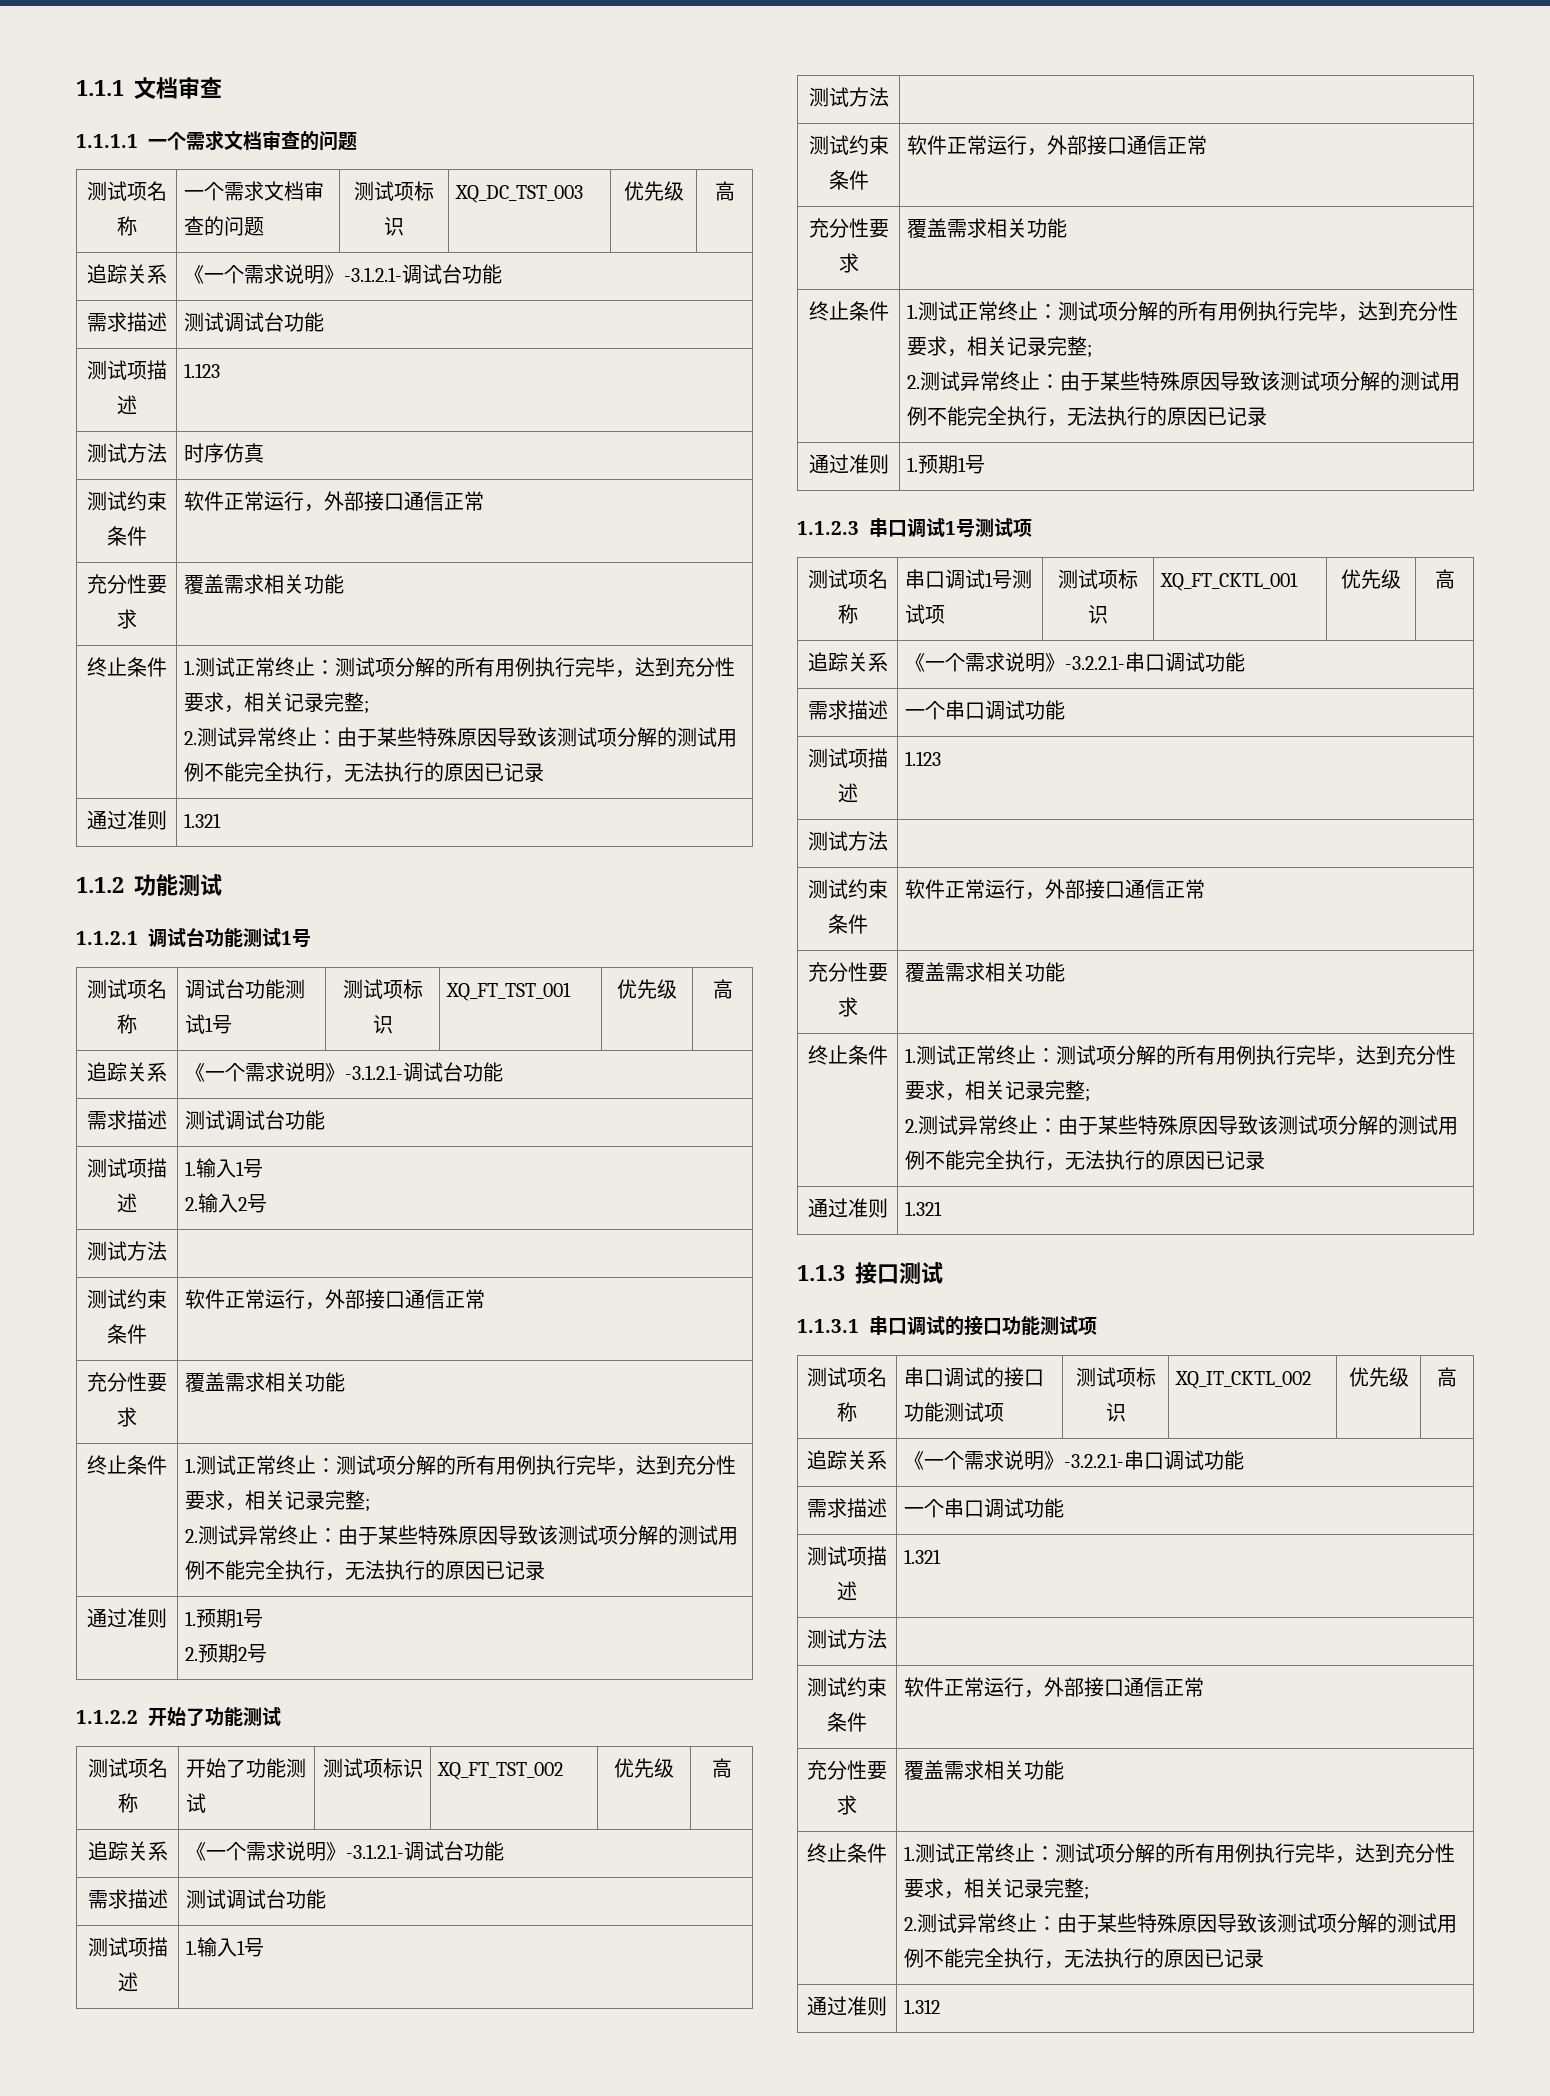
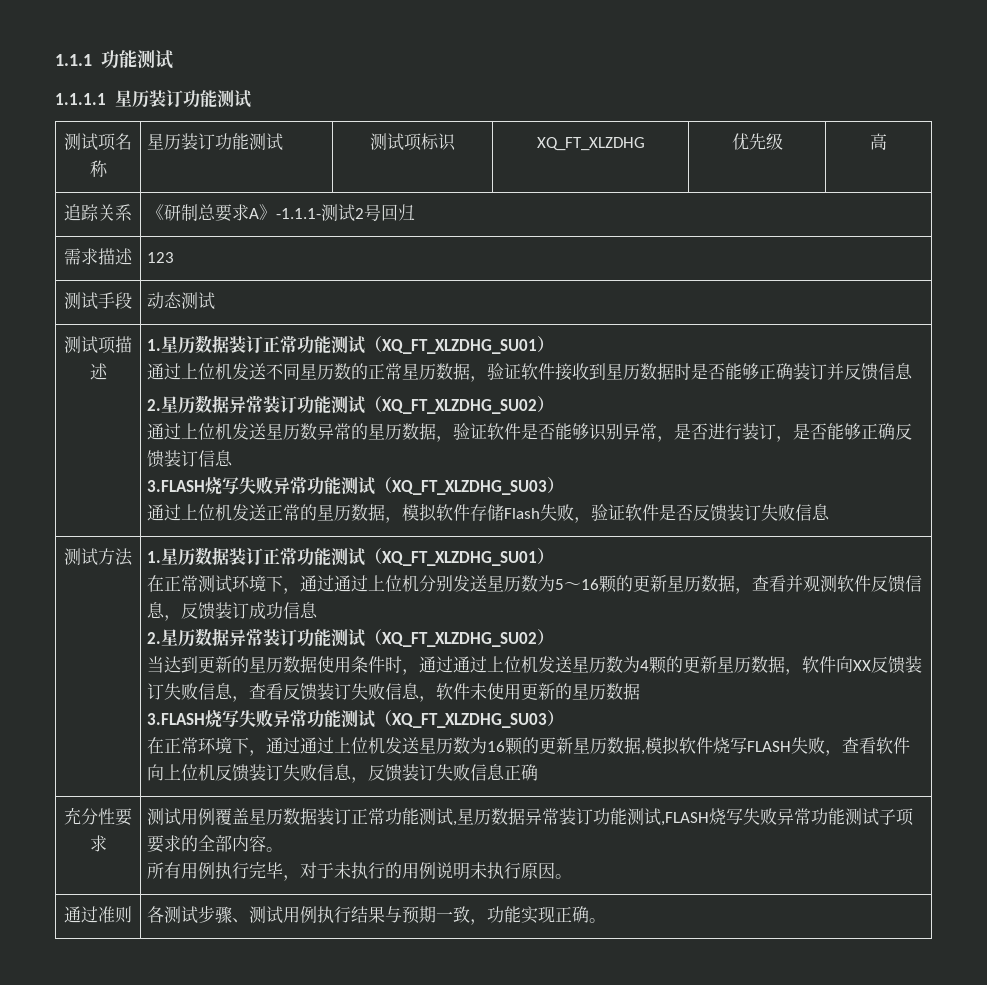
[134,76,222,99] 文档审查 -> [100,50,173,69] 功能测试
[148,130,357,151] [86,181,167,201] [116,216,137,236] [184,181,325,201] [184,216,265,236] [354,181,434,201] [384,217,404,236] [455,185,584,203] [623,181,684,201] [714,181,735,201] [86,264,167,284] [184,264,503,284] [86,312,167,332] [184,312,325,332] [86,360,167,380] [116,395,137,415] [184,363,221,378] [86,443,167,463] [184,443,265,463] [86,491,167,511] [106,526,147,546] [184,491,485,512] [86,574,167,594] [116,609,137,629] [184,574,345,594] [86,657,167,677] [184,657,736,678] [184,692,370,714] [184,727,738,747] [184,762,545,783] [86,810,167,830] [184,813,222,828] [76,874,222,896] [76,928,311,948] [87,979,167,999] [117,1014,137,1034] [185,979,306,999] [185,1014,233,1034] [342,979,423,999] [372,1015,393,1034] [446,982,572,1001] [617,979,677,999] [712,979,733,999] [87,1062,167,1082] [185,1062,504,1082] [87,1110,167,1130] [185,1110,326,1130] [87,1158,167,1178] [117,1193,137,1213] [185,1158,264,1178] [185,1193,268,1213] [87,1241,167,1261] [87,1289,167,1309] [107,1324,147,1344] [185,1289,486,1310] [87,1372,167,1392] [117,1407,137,1427] [185,1372,346,1392] [87,1455,167,1475] [185,1455,737,1476] [185,1490,371,1512] [185,1525,739,1545] [185,1560,546,1581] [87,1608,167,1628] [185,1609,264,1628] [185,1644,268,1663] [76,1707,281,1726] [87,1758,168,1778] [117,1793,138,1813] [186,1758,307,1778] [186,1793,207,1813] [322,1758,423,1778] [437,1762,564,1780] [614,1758,674,1778] [711,1758,732,1778] [87,1841,168,1861] [186,1841,505,1861] [87,1889,168,1909] [186,1889,327,1909] [87,1937,168,1957] [117,1972,138,1992] [186,1937,265,1957] [808,87,889,107] [808,135,889,155] [828,170,869,190] [907,135,1208,156] [808,218,889,238] [838,253,859,273] [907,218,1068,238] [808,301,889,321] [907,301,1459,322] [907,336,1093,358] [907,371,1461,391] [907,406,1268,427] [808,454,889,474] [907,455,986,474] [797,518,1032,538] [807,569,888,589] [837,604,858,624] [905,569,1033,589] [905,604,946,624] [1058,569,1138,589] [1088,605,1108,624] [1160,572,1299,591] [1341,569,1401,589] [1434,569,1455,589] [807,652,888,672] [905,652,1246,672] [807,700,888,720] [905,700,1066,720] [807,748,888,768] [837,783,858,803] [905,751,942,766] [807,831,888,851] [807,879,888,899] [827,914,868,934] [905,879,1206,900] [807,962,888,982] [837,997,858,1017] [905,962,1066,982] [807,1045,888,1065] [905,1045,1457,1066] [905,1080,1091,1102] [905,1115,1459,1135] [905,1150,1266,1171] [807,1198,888,1218] [905,1201,943,1216] [797,1262,943,1284] [797,1316,1097,1336] [807,1367,887,1387] [837,1402,857,1422] [904,1367,1045,1387] [904,1402,1005,1422] [1075,1367,1156,1387] [1105,1403,1126,1422] [1175,1371,1312,1389] [1348,1367,1409,1387] [1437,1367,1457,1387] [807,1450,887,1470] [904,1450,1245,1470] [807,1498,887,1518] [904,1498,1065,1518] [807,1546,887,1566] [837,1581,857,1601] [904,1549,942,1564] [807,1629,887,1649] [807,1677,887,1697] [827,1712,867,1732] [904,1677,1205,1698] [807,1760,887,1780] [837,1795,857,1815] [904,1760,1065,1780] [807,1843,887,1863] [904,1843,1456,1864] [904,1878,1090,1900] [904,1913,1458,1933] [904,1948,1265,1969] [807,1996,887,2016] [904,1999,941,2014] 一个需求文档审查的问题 // 测试项名称 | 一个需求文档审查的问题 | 测试项标识 | XQ_DC_TST_003 | 优先级 | 高 // 追踪关系 | 《一个需求说明》-3.1.2.1-调试台功能 // 需求描述 | 测试调试台功能 // 测试项描述 | 1.123 // 测试方法 | 时序仿真 // 测试约束条件 | 软件正常运行，外部接口通信正常 // 充分性要求 | 覆盖需求相关功能 // 终止条件 | 1.测试正常终止：测试项分解的所有用例执行完毕，达到充分性要求，相关记录完整; // 2.测试异常终止：由于某些特殊原因导致该测试项分解的测试用例不能完全执行，无法执行的原因已记录 // 通过准则 | 1.321 // 1.1.2功能测试 // 1.1.2.1调试台功能测试1号 // 测试项名称 | 调试台功能测试1号 | 测试项标识 | XQ_FT_TST_001 | 优先级 | 高 // 追踪关系 | 《一个需求说明》-3.1.2.1-调试台功能 // 需求描述 | 测试调试台功能 // 测试项描述 | 1.输入1号 // 2.输入2号 // 测试方法 | // 测试约束条件 | 软件正常运行，外部接口通信正常 // 充分性要求 | 覆盖需求相关功能 // 终止条件 | 1.测试正常终止：测试项分解的所有用例执行完毕，达到充分性要求，相关记录完整; // 2.测试异常终止：由于某些特殊原因导致该测试项分解的测试用例不能完全执行，无法执行的原因已记录 // 通过准则 | 1.预期1号 // 2.预期2号 // 1.1.2.2开始了功能测试 // 测试项名称 | 开始了功能测试 | 测试项标识 | XQ_FT_TST_002 | 优先级 | 高 // 追踪关系 | 《一个需求说明》-3.1.2.1-调试台功能 // 需求描述 | 测试调试台功能 // 测试项描述 | 1.输入1号 // 测试方法 | // 测试约束条件 | 软件正常运行，外部接口通信正常 // 充分性要求 | 覆盖需求相关功能 // 终止条件 | 1.测试正常终止：测试项分解的所有用例执行完毕，达到充分性要求，相关记录完整; // 2.测试异常终止：由于某些特殊原因导致该测试项分解的测试用例不能完全执行，无法执行的原因已记录 // 通过准则 | 1.预期1号 // 1.1.2.3串口调试1号测试项 // 测试项名称 | 串口调试1号测试项 | 测试项标识 | XQ_FT_CKTL_001 | 优先级 | 高 // 追踪关系 | 《一个需求说明》-3.2.2.1-串口调试功能 // 需求描述 | 一个串口调试功能 // 测试项描述 | 1.123 // 测试方法 | // 测试约束条件 | 软件正常运行，外部接口通信正常 // 充分性要求 | 覆盖需求相关功能 // 终止条件 | 1.测试正常终止：测试项分解的所有用例执行完毕，达到充分性要求，相关记录完整; // 2.测试异常终止：由于某些特殊原因导致该测试项分解的测试用例不能完全执行，无法执行的原因已记录 // 通过准则 | 1.321 // 1.1.3接口测试 // 1.1.3.1串口调试的接口功能测试项 // 测试项名称 | 串口调试的接口功能测试项 | 测试项标识 | XQ_IT_CKTL_002 | 优先级 | 高 // 追踪关系 | 《一个需求说明》-3.2.2.1-串口调试功能 // 需求描述 | 一个串口调试功能 // 测试项描述 | 1.321 // 测试方法 | // 测试约束条件 | 软件正常运行，外部接口通信正常 // 充分性要求 | 覆盖需求相关功能 // 终止条件 | 1.测试正常终止：测试项分解的所有用例执行完毕，达到充分性要求，相关记录完整; // 2.测试异常终止：由于某些特殊原因导致该测试项分解的测试用例不能完全执行，无法执行的原因已记录 // 通过准则 | 1.312 -> [114,90,251,108] [64,133,132,151] [89,160,108,177] [147,133,284,151] [369,133,456,151] [536,137,645,151] [731,133,783,150] [870,133,887,150] [64,204,132,221] [147,204,416,222] [64,248,133,265] [147,252,175,263] [64,292,132,310] [147,292,216,310] [64,336,132,354] [89,363,108,380] [147,335,555,354] [147,363,914,382] [147,395,555,414] [147,423,913,442] [147,450,234,468] [147,476,565,495] [147,503,831,523] [64,548,133,566] [147,547,555,566] [147,575,923,594] [147,602,319,621] [147,628,555,647] [147,656,923,675] [147,683,641,702] [147,709,565,728] [147,736,911,756] [147,764,539,783] [64,807,132,826] [89,835,107,852] [147,808,915,826] [147,835,284,853] [147,862,573,881] [64,906,132,923] [147,905,607,925] 星历装订功能测试 // 测试项名称 | 星历装订功能测试 | 测试项标识 | XQ_FT_XLZDHG | 优先级 | 高 // 追踪关系 | 《研制总要求A》-1.1.1-测试2号回归 // 需求描述 | 123 // 测试手段 | 动态测试 // 测试项描述 | 1.星历数据装订正常功能测试（XQ_FT_XLZDHG_SU01） // 通过上位机发送不同星历数的正常星历数据，验证软件接收到星历数据时是否能够正确装订并反馈信息 // 2.星历数据异常装订功能测试（XQ_FT_XLZDHG_SU02） // 通过上位机发送星历数异常的星历数据，验证软件是否能够识别异常，是否进行装订，是否能够正确反馈装订信息 // 3.FLASH烧写失败异常功能测试（XQ_FT_XLZDHG_SU03） // 通过上位机发送正常的星历数据，模拟软件存储Flash失败，验证软件是否反馈装订失败信息 // 测试方法 | 1.星历数据装订正常功能测试（XQ_FT_XLZDHG_SU01） // 在正常测试环境下，通过通过上位机分别发送星历数为5～16颗的更新星历数据，查看并观测软件反馈信息，反馈装订成功信息 // 2.星历数据异常装订功能测试（XQ_FT_XLZDHG_SU02） // 当达到更新的星历数据使用条件时，通过通过上位机发送星历数为4颗的更新星历数据，软件向XX反馈装订失败信息，查看反馈装订失败信息，软件未使用更新的星历数据 // 3.FLASH烧写失败异常功能测试（XQ_FT_XLZDHG_SU03） // 在正常环境下，通过通过上位机发送星历数为16颗的更新星历数据,模拟软件烧写FLASH失败，查看软件向上位机反馈装订失败信息，反馈装订失败信息正确 // 充分性要求 | 测试用例覆盖星历数据装订正常功能测试,星历数据异常装订功能测试,FLASH烧写失败异常功能测试子项要求的全部内容。 // 所有用例执行完毕，对于未执行的用例说明未执行原因。 // 通过准则 | 各测试步骤、测试用例执行结果与预期一致，功能实现正确。

